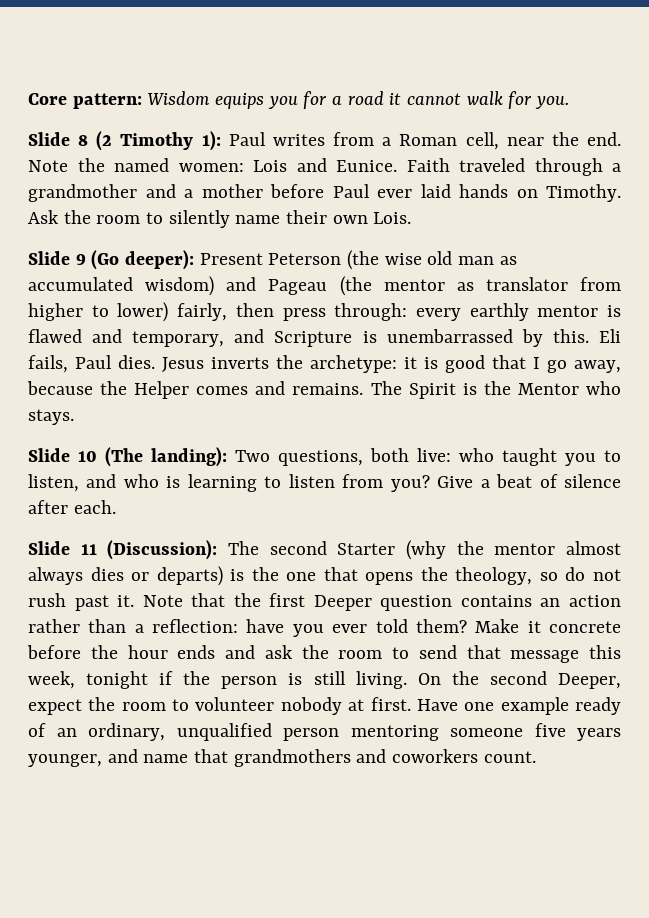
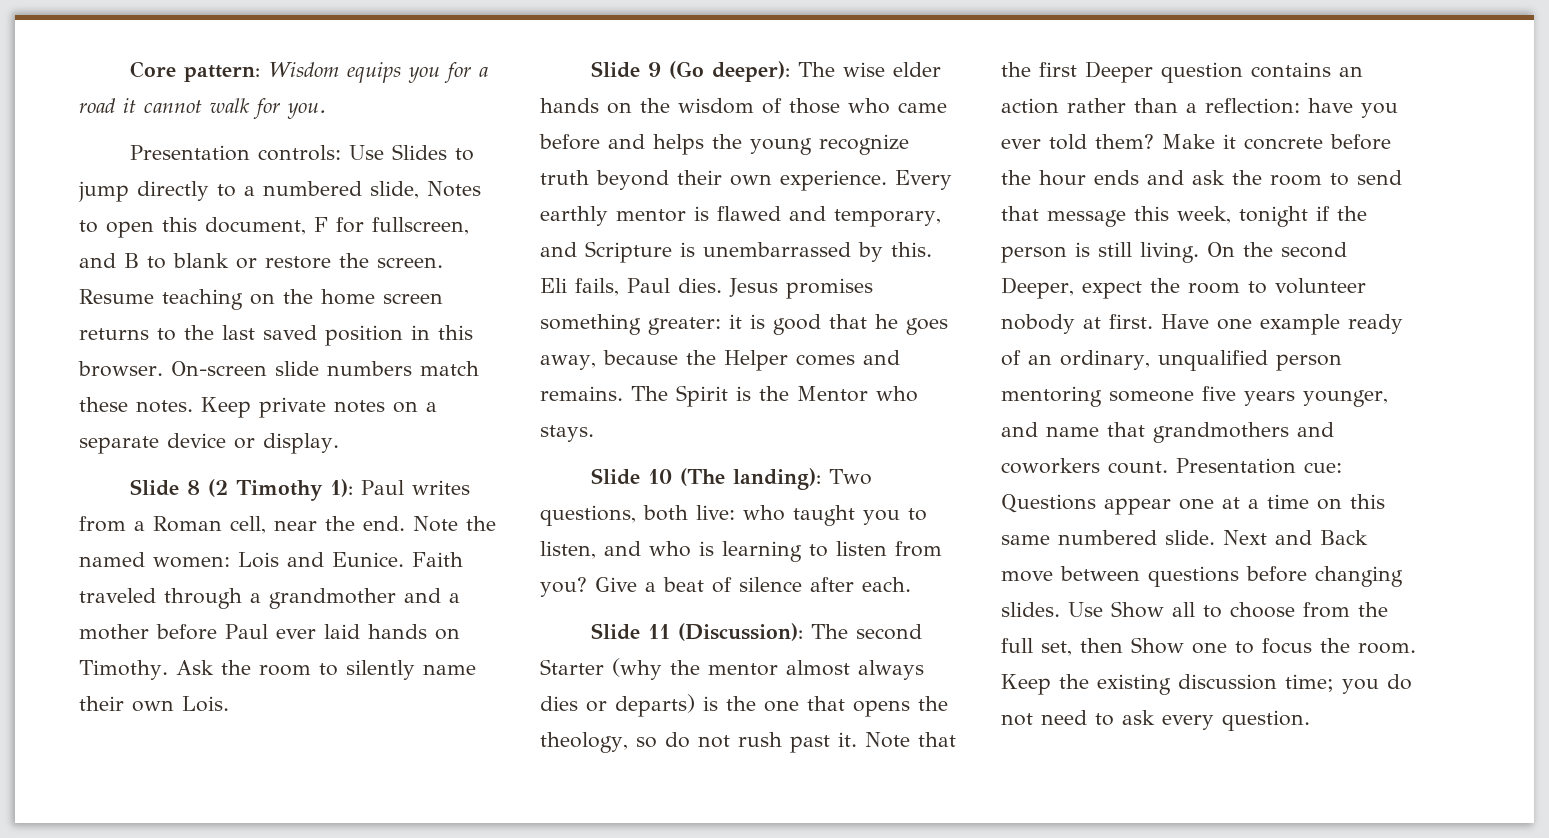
(570, 102) none -> [130,144,475,161] [78,181,481,202] [79,217,469,238] [79,253,443,269] [79,289,443,310] [79,325,473,346] [78,361,479,377] [79,397,437,418] [79,433,339,454] // Presentation controls: Use Slides to jump directly to a numbered slide, Notes to open this document, F for fullscreen, and B to blank or restore the screen. Resume teaching on the home screen returns to the last saved position in this browser. On-screen slide numbers match these notes. Keep private notes on a separate device or display.
[199,250,517,270] [28,276,621,296] [28,302,461,322] Present Peterson (the wise old man as accumulated wisdom) and Pageau (the mentor as translator from higher to lower) fairly, then press through: every -> [798,62,942,77] [540,98,947,114] [539,134,909,155] [540,170,952,191] The wise elder hands on the wisdom of those who came before and helps the young recognize truth beyond their own experience. Every
[211,355,397,373] inverts the archetype: -> [785,278,873,299] [540,314,721,335] promises something greater:
[533,357,567,373] I go -> [875,314,948,335] he goes
(536, 757) none -> [1176,458,1342,474] [1001,494,1385,515] [1001,530,1368,545] [1001,566,1403,587] [1001,601,1388,618] [1001,637,1416,656] [1001,674,1412,695] [1001,710,1310,731] Presentation cue: Questions appear one at a time on this same numbered slide. Next and Back move between questions before changing slides. Use Show all to choose from the full set, then Show one to focus the room. Keep the existing discussion time; you do not need to ask every question.

